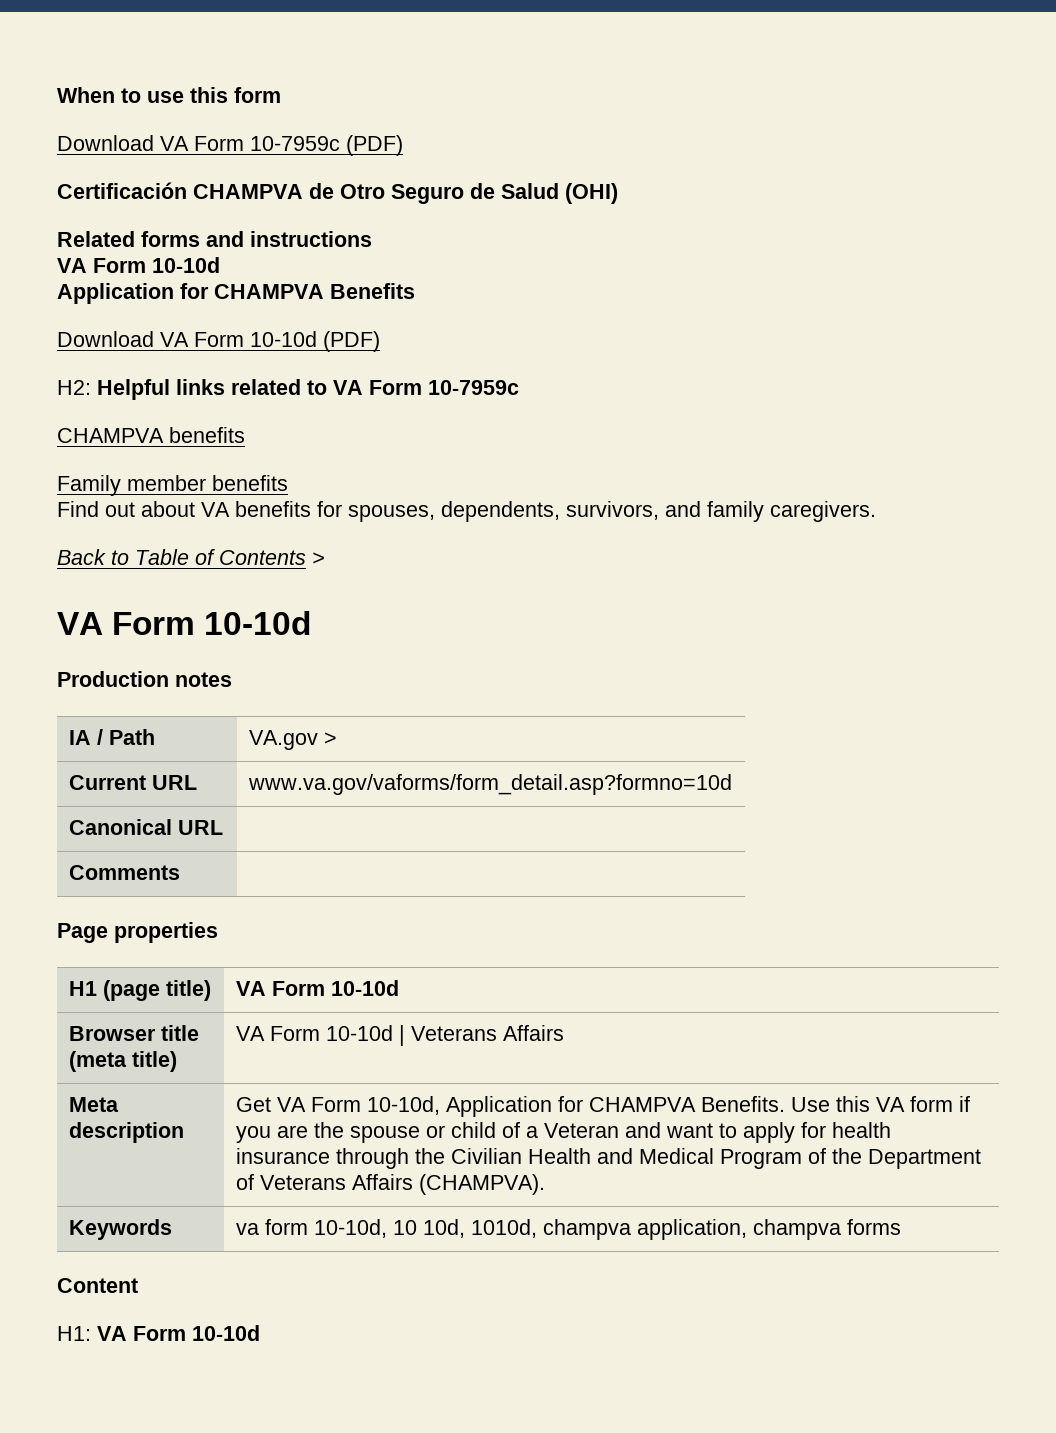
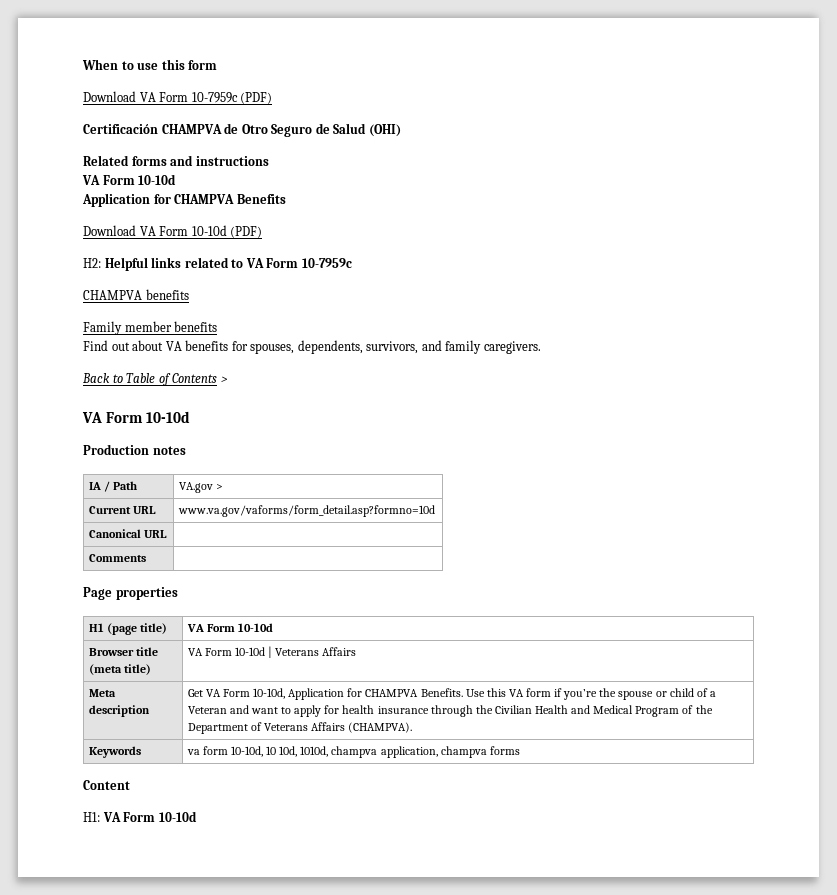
[235,1125,308,1143] you are -> [563,689,598,700] you’re

